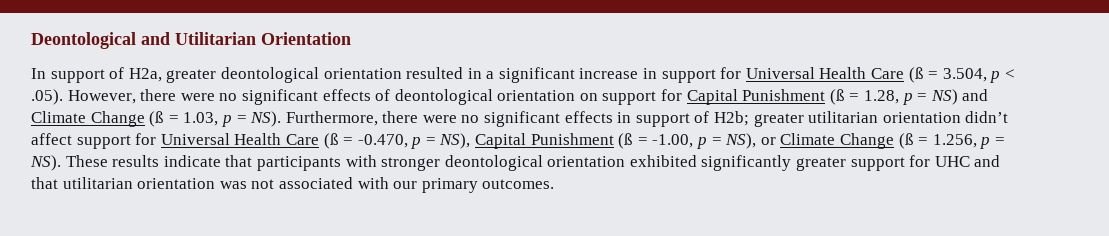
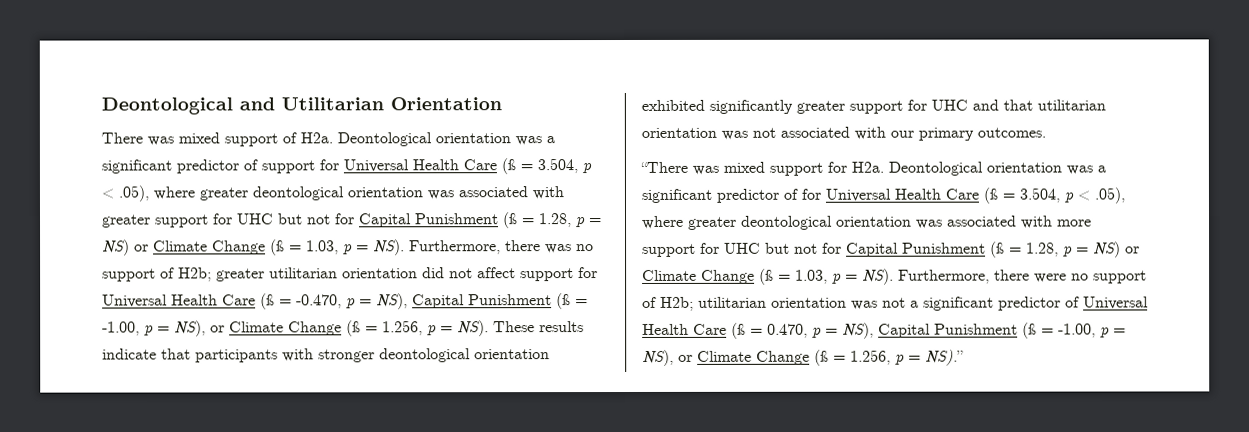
[31,67,658,83] In support of H2a, greater deontological orientation resulted in a significant increase in -> [101,132,555,147] [101,159,258,174] There was mixed support of H2a. Deontological orientation was a significant predictor of
[31,89,989,105] .05). However, there were no significant effects of deontological orientation on support for Capital Punishment (ß = 1.28, p = NS) and -> [118,185,564,202] [101,212,602,229] [102,239,149,256] .05), where greater deontological orientation was associated with greater support for UHC but not for Capital Punishment (ß = 1.28, p = NS) or
[422,111,632,127] were no significant effects in -> [545,244,594,254] was no
[965,111,1009,123] didn’t -> [422,267,473,279] did not
(555, 184) none -> [640,161,1106,176] [641,187,1125,204] [641,215,1092,230] [642,241,1140,258] [642,268,1147,285] [642,296,1149,311] [642,322,1126,339] [642,349,964,366] // “There was mixed support for H2a. Deontological orientation was a significant predictor of for Universal Health Care (ß = 3.504, p < .05), where greater deontological orientation was associated with more support for UHC but not for Capital Punishment (ß = 1.28, p = NS) or Climate Change (ß = 1.03, p = NS). Furthermore, there were no support of H2b; utilitarian orientation was not a significant predictor of Universal Health Care (ß = 0.470, p = NS), Capital Punishment (ß = -1.00, p = NS), or Climate Change (ß = 1.256, p = NS).”

